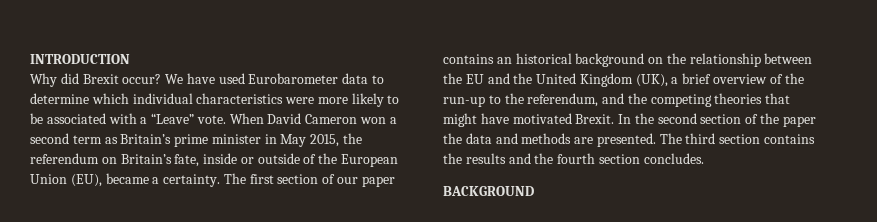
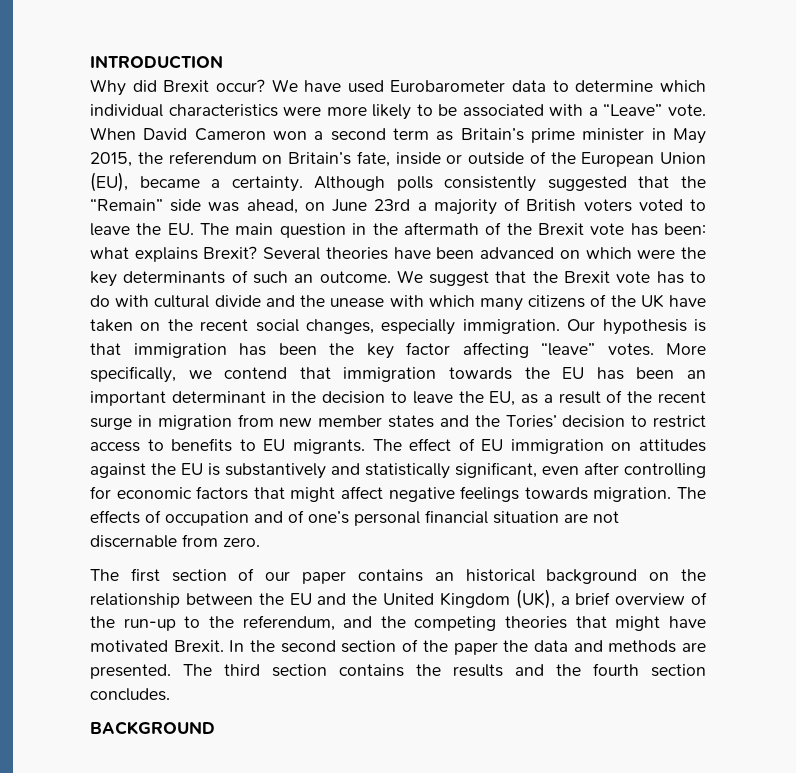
(221, 180) none -> [314,176,706,192] [90,198,706,215] [90,222,706,238] [90,246,707,262] [90,270,706,287] [90,294,706,311] [90,319,706,335] [90,342,706,359] [90,366,707,383] [90,390,706,406] [90,414,706,430] [90,438,706,454] [90,462,706,479] [90,486,707,502] [90,510,619,526] [90,534,260,548] Although polls consistently suggested that the “Remain” side was ahead, on June 23rd a majority of British voters voted to leave the EU. The main question in the aftermath of the Brexit vote has been: what explains Brexit? Several theories have been advanced on which were the key determinants of such an outcome. We suggest that the Brexit vote has to do with cultural divide and the unease with which many citizens of the UK have taken on the recent social changes, especially immigration. Our hypothesis is that immigration has been the key factor affecting “leave” votes. More specifically, we contend that immigration towards the EU has been an important determinant in the decision to leave the EU, as a result of the recent surge in migration from new member states and the Tories’ decision to restrict access to benefits to EU migrants. The effect of EU immigration on attitudes against the EU is substantively and statistically significant, even after controlling for economic factors that might affect negative feelings towards migration. The effects of occupation and of one’s personal financial situation are not discernable from zero. //

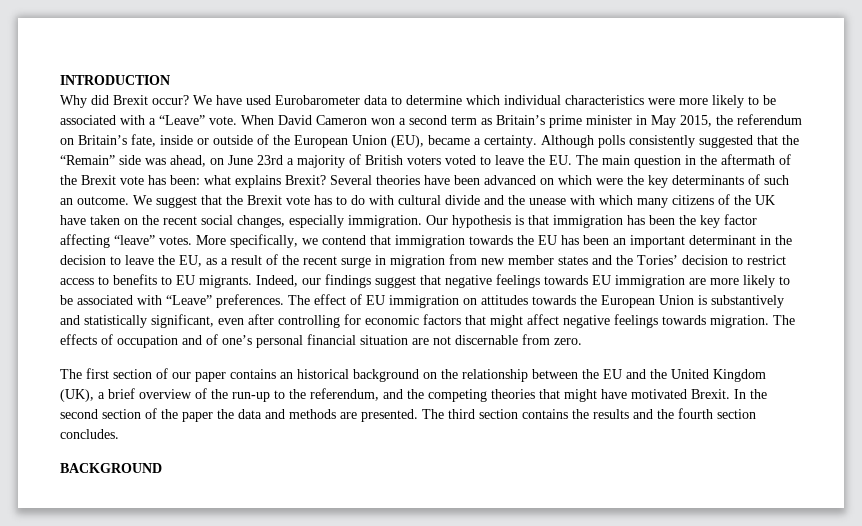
(365, 446) none -> [256,274,790,288] [60,294,284,308] Indeed, our findings suggest that negative feelings towards EU immigration are more likely to be associated with “Leave” preferences.
[90,463,203,478] against the EU -> [532,295,694,308] towards the European Union

